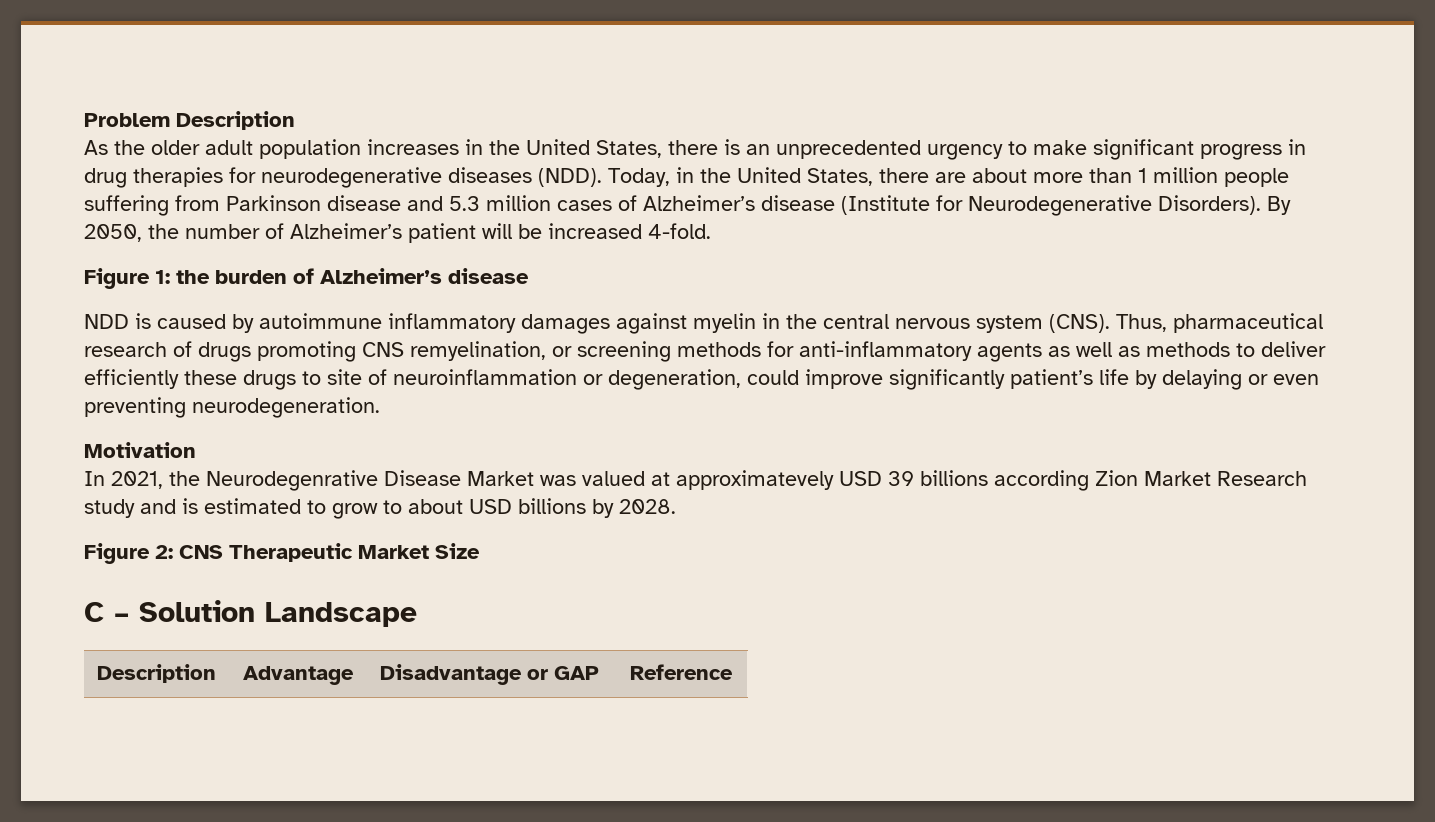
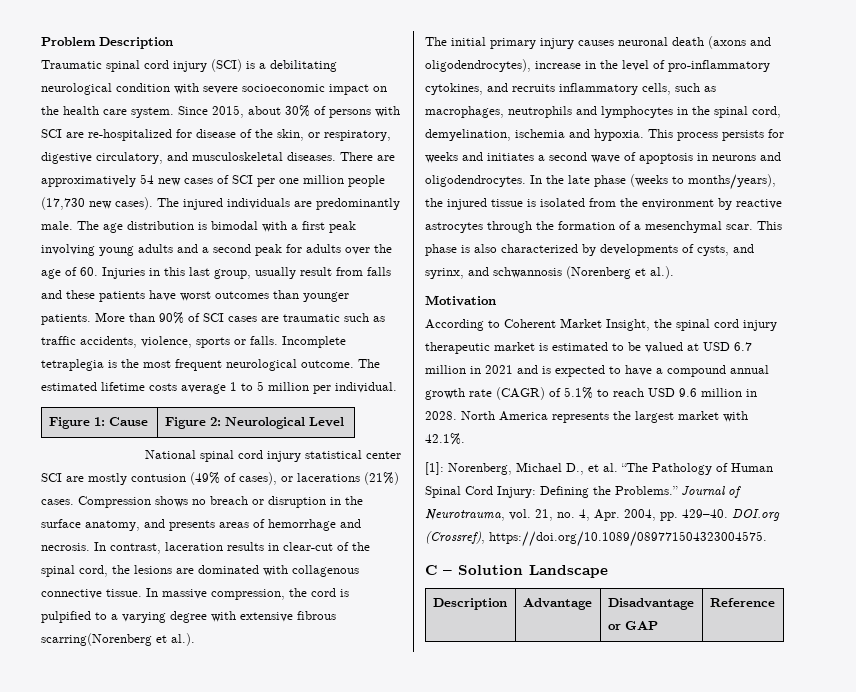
[84,139,1306,160] [84,167,1289,188] [84,195,1291,216] [84,223,711,243] [84,268,529,289] [84,313,1323,334] [84,341,1326,362] [84,369,1319,390] [84,397,380,418] [84,442,196,458] [84,470,1307,491] [84,498,676,519] [84,543,480,564] As the older adult population increases in the United States, there is an unprecedented urgency to make significant progress in drug therapies for neurodegenerative diseases (NDD). Today, in the United States, there are about more than 1 million people suffering from Parkinson disease and 5.3 million cases of Alzheimer’s disease (Institute for Neurodegenerative Disorders). By 2050, the number of Alzheimer’s patient will be increased 4-fold. // Figure 1: the burden of Alzheimer’s disease // NDD is caused by autoimmune inflammatory damages against myelin in the central nervous system (CNS). Thus, pharmaceutical research of drugs promoting CNS remyelination, or screening methods for anti-inflammatory agents as well as methods to deliver efficiently these drugs to site of neuroinflammation or degeneration, could improve significantly patient’s life by delaying or even preventing neurodegeneration. // Motivation // In 2021, the Neurodegenrative Disease Market was valued at approximatevely USD 39 billions according Zion Market Research study and is estimated to grow to about USD billions by 2028. // Figure 2: CNS Therapeutic Market Size -> [41,59,337,72] [41,83,387,95] [41,105,400,118] [41,129,391,141] [41,152,395,164] [41,174,385,187] [41,197,400,210] [41,221,356,233] [41,244,392,256] [41,267,391,279] [41,290,349,302] [41,312,385,325] [41,336,346,348] [41,359,380,371] [41,381,397,394] [48,417,148,429] [164,417,344,429] [145,450,401,462] [41,472,399,485] [41,496,363,508] [41,519,361,531] [41,542,370,554] [41,565,359,577] [41,588,349,600] [41,611,336,623] [41,633,195,646] [425,36,771,49] [425,59,770,72] [425,83,716,95] [425,106,781,118] [425,129,784,141] [425,152,781,164] [425,174,776,190] [425,198,782,210] [425,221,782,233] [425,244,754,256] [425,266,674,279] [425,295,496,306] [425,318,777,331] [425,342,752,354] [425,365,769,377] [425,387,757,400] [425,411,748,423] [425,433,465,445] [425,462,773,475] [425,486,741,498] [425,509,780,521] [425,531,767,547] Traumatic spinal cord injury (SCI) is a debilitating neurological condition with severe socioeconomic impact on the health care system. Since 2015, about 30% of persons with SCI are re-hospitalized for disease of the skin, or respiratory, digestive circulatory, and musculoskeletal diseases. There are approximatively 54 new cases of SCI per one million people (17,730 new cases). The injured individuals are predominantly male. The age distribution is bimodal with a first peak involving young adults and a second peak for adults over the age of 60. Injuries in this last group, usually result from falls and these patients have worst outcomes than younger patients. More than 90% of SCI cases are traumatic such as traffic accidents, violence, sports or falls. Incomplete tetraplegia is the most frequent neurological outcome. The estimated lifetime costs average 1 to 5 million per individual. // Figure 1: Cause | Figure 2: Neurological Level // National spinal cord injury statistical center // SCI are mostly contusion (49% of cases), or lacerations (21%) cases. Compression shows no breach or disruption in the surface anatomy, and presents areas of hemorrhage and necrosis. In contrast, laceration results in clear-cut of the spinal cord, the lesions are dominated with collagenous connective tissue. In massive compression, the cord is pulpified to a varying degree with extensive fibrous scarring(Norenberg et al.). // The initial primary injury causes neuronal death (axons and oligodendrocytes), increase in the level of pro-inflammatory cytokines, and recruits inflammatory cells, such as macrophages, neutrophils and lymphocytes in the spinal cord, demyelination, ischemia and hypoxia. This process persists for weeks and initiates a second wave of apoptosis in neurons and oligodendrocytes. In the late phase (weeks to months/years), the injured tissue is isolated from the environment by reactive astrocytes through the formation of a mesenchymal scar. This phase is also characterized by developments of cysts, and syrinx, and schwannosis (Norenberg et al.). // Motivation // According to Coherent Market Insight, the spinal cord injury therapeutic market is estimated to be valued at USD 6.7 million in 2021 and is expected to have a compound annual growth rate (CAGR) of 5.1% to reach USD 9.6 million in 2028. North America represents the largest market with 42.1%. // [1]: Norenberg, Michael D., et al. “The Pathology of Human Spinal Cord Injury: Defining the Problems.” Journal of Neurotrauma, vol. 21, no. 4, Apr. 2004, pp. 429–40. DOI.org (Crossref), https://doi.org/10.1089/089771504323004575.

